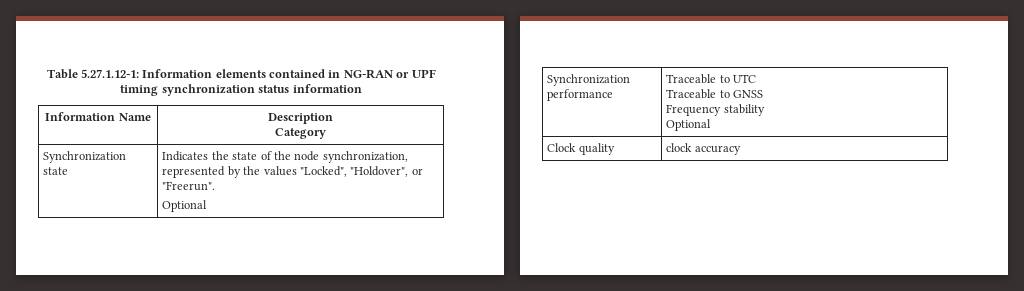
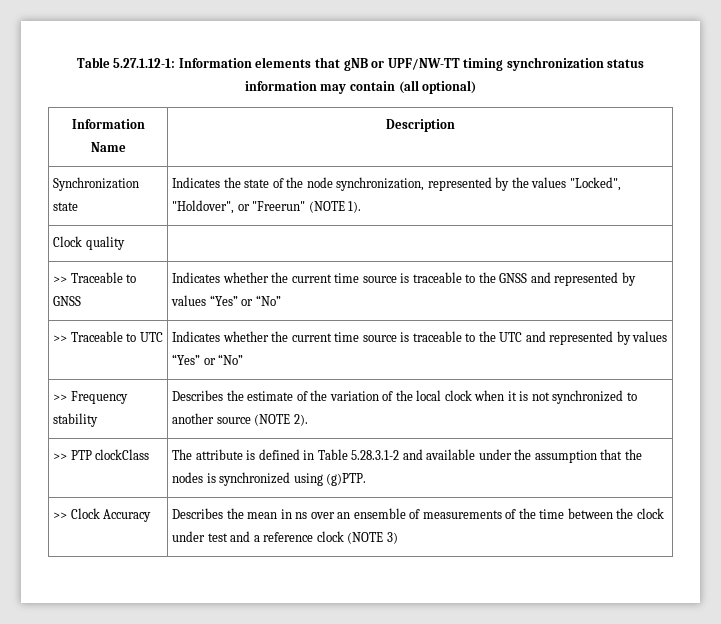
[269,69,436,79] contained in NG-RAN or UPF -> [314,57,460,71] that gNB or UPF/NW-TT
(362, 88) none -> [320,80,477,94] may contain (all optional)
[275,128,326,139] // Category -> (455, 125) none
[162,181,216,191] [162,200,208,212] [547,74,631,86] [547,89,614,101] [666,74,757,84] [666,89,764,99] [666,104,765,116] [666,119,712,131] [547,143,615,155] [666,143,741,155] "Freerun". // Optional // Synchronization performance | Traceable to UTC // Traceable to GNSS // Frequency stability // Optional // Clock quality | clock accuracy -> [252,201,362,213] [53,236,125,250] [53,272,137,283] [53,296,82,306] [172,272,636,286] [171,295,281,306] [53,331,163,342] [172,331,668,345] [172,354,244,365] [53,391,128,404] [53,413,99,427] [172,390,637,404] [172,413,308,426] [53,449,150,460] [172,449,642,463] [172,472,367,486] [53,508,152,522] [172,508,664,519] [172,531,398,544] "Freerun" (NOTE 1). // Clock quality | // >> Traceable to GNSS | Indicates whether the current time source is traceable to the GNSS and represented by values “Yes” or “No” // >> Traceable to UTC | Indicates whether the current time source is traceable to the UTC and represented by values “Yes” or “No” // >> Frequency stability | Describes the estimate of the variation of the local clock when it is not synchronized to another source (NOTE 2). // >> PTP clockClass | The attribute is defined in Table 5.28.3.1-2 and available under the assumption that the nodes is synchronized using (g)PTP. // >> Clock Accuracy | Describes the mean in ns over an ensemble of measurements of the time between the clock under test and a reference clock (NOTE 3)

